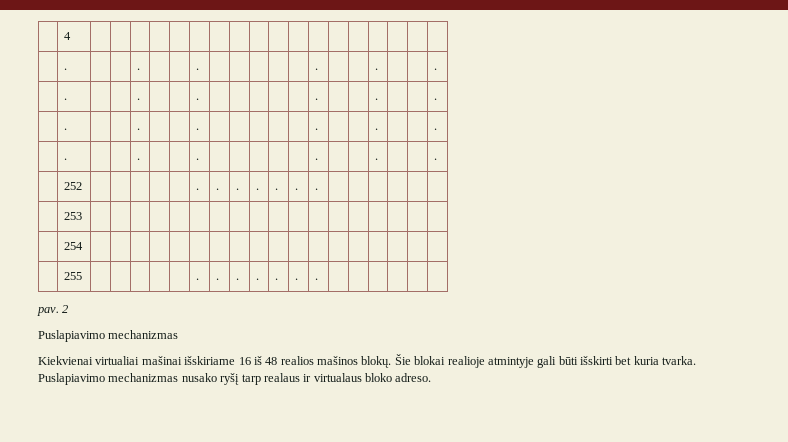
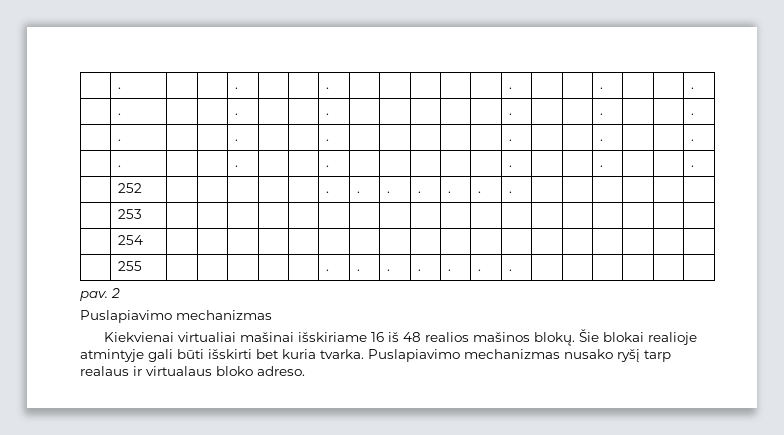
[63,32,71,40] | 4 | | | | | | | | | | | | | | | | | | // -> (117, 88) none

